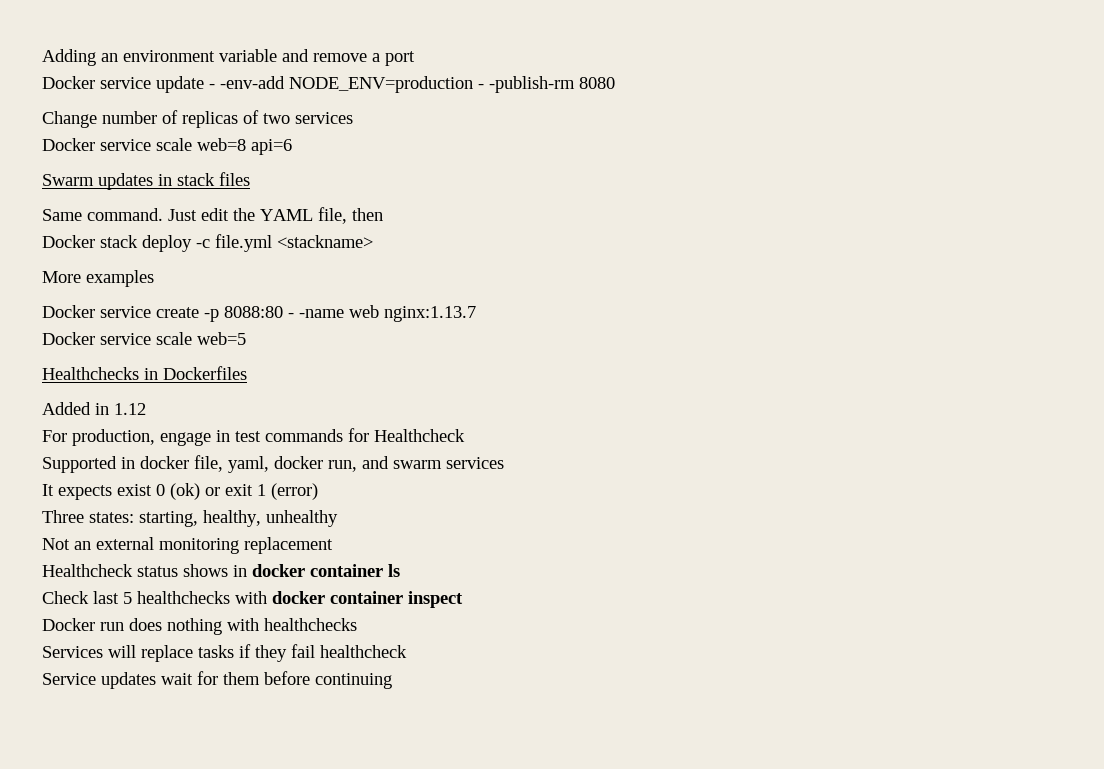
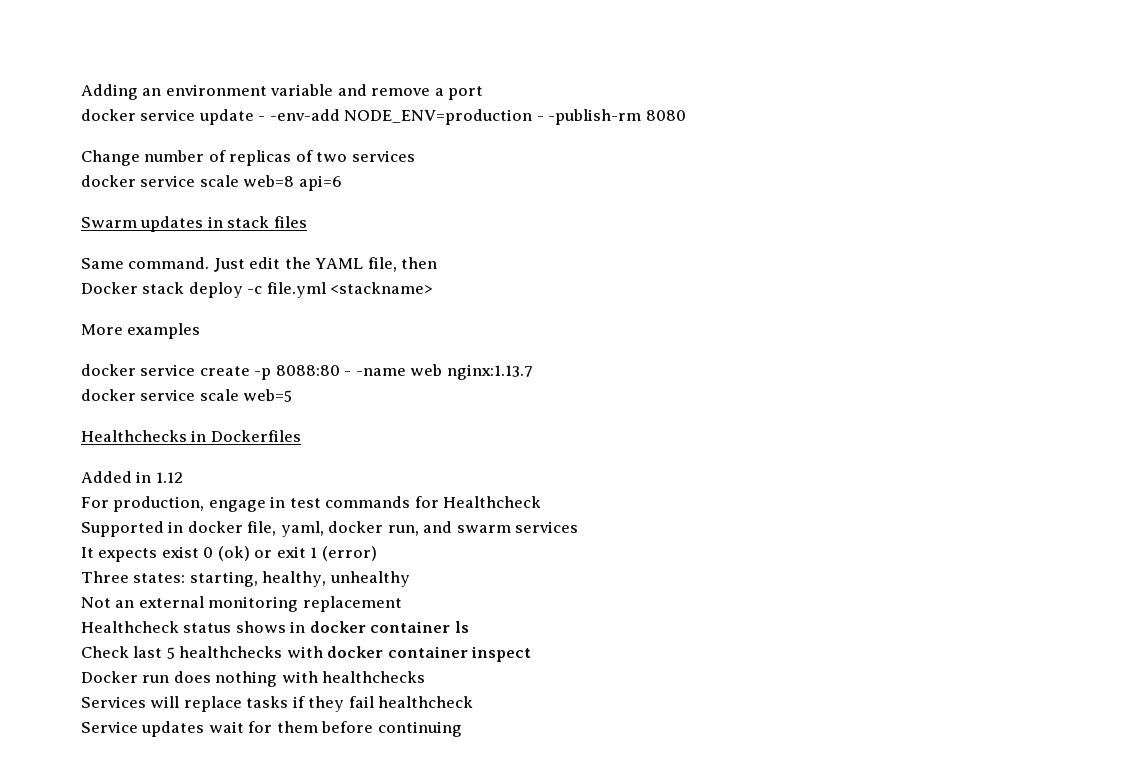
[42,76,95,89] Docker -> [81,109,136,121] docker
[42,138,95,151] Docker -> [81,175,136,187] docker
[42,305,95,318] Docker -> [81,364,136,376] docker
[42,332,95,345] Docker -> [81,389,136,401] docker

